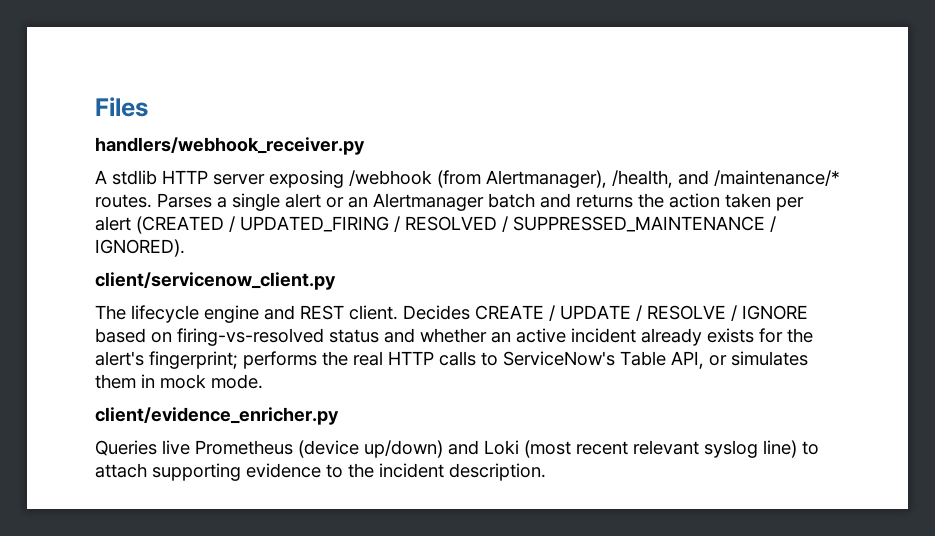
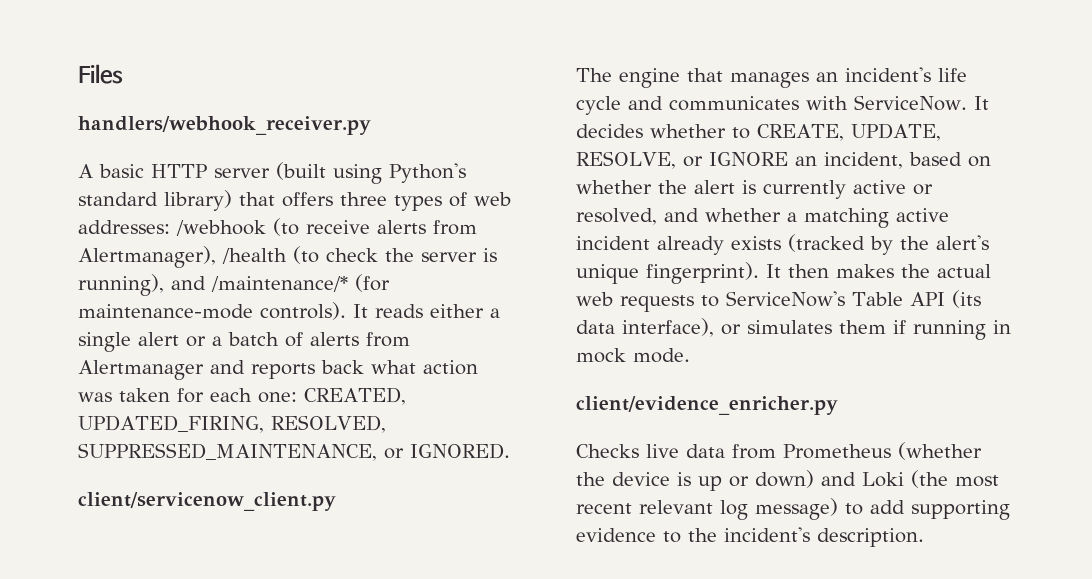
[112,170,157,185] stdlib -> [99,164,144,178] basic
[269,170,840,188] [95,193,804,211] [95,216,776,234] [95,239,185,257] [95,272,336,290] [95,305,808,323] [95,328,813,346] [95,351,704,369] exposing /webhook (from Alertmanager), /health, and /maintenance/* routes. Parses a single alert or an Alertmanager batch and returns the action taken per alert (CREATED / UPDATED_FIRING / RESOLVED / SUPPRESSED_MAINTENANCE / IGNORED). // client/servicenow_client.py // The lifecycle engine and REST client. Decides CREATE / UPDATE / RESOLVE / IGNORE based on firing-vs-resolved status and whether an active incident already exists for the alert's fingerprint; performs the real HTTP calls to ServiceNow's Table API, -> [276,162,466,184] [78,190,511,211] [78,218,477,236] [78,246,497,268] [78,274,390,296] [78,302,500,320] [78,332,410,352] [78,360,478,380] [78,387,406,405] [78,415,386,433] [78,443,510,461] [78,492,336,511] [576,67,967,88] [576,95,989,115] [576,123,941,141] [576,151,991,169] [576,180,933,199] [576,208,949,228] [576,234,989,255] [576,262,991,284] [576,290,981,312] [576,318,714,337] (built using Python's standard library) that offers three types of web addresses: /webhook (to receive alerts from Alertmanager), /health (to check the server is running), and /maintenance/* (for maintenance-mode controls). It reads either a single alert or a batch of alerts from Alertmanager and reports back what action was taken for each one: CREATED, UPDATED_FIRING, RESOLVED, SUPPRESSED_MAINTENANCE, or IGNORED. // client/servicenow_client.py // The engine that manages an incident's life cycle and communicates with ServiceNow. It decides whether to CREATE, UPDATE, RESOLVE, or IGNORE an incident, based on whether the alert is currently active or resolved, and whether a matching active incident already exists (tracked by the alert's unique fingerprint). It then makes the actual web requests to ServiceNow's Table API (its data interface),
(136, 381) none -> [893,320,986,340] if running
[95,440,819,458] [95,463,147,478] Queries live Prometheus (device up/down) and Loki (most recent relevant syslog line) to attach -> [576,442,982,460] [576,470,999,491] [576,498,905,520] Checks live data from Prometheus (whether the device is up or down) and Loki (the most recent relevant log message) to add
[379,463,444,478] incident -> [724,527,810,542] incident's

